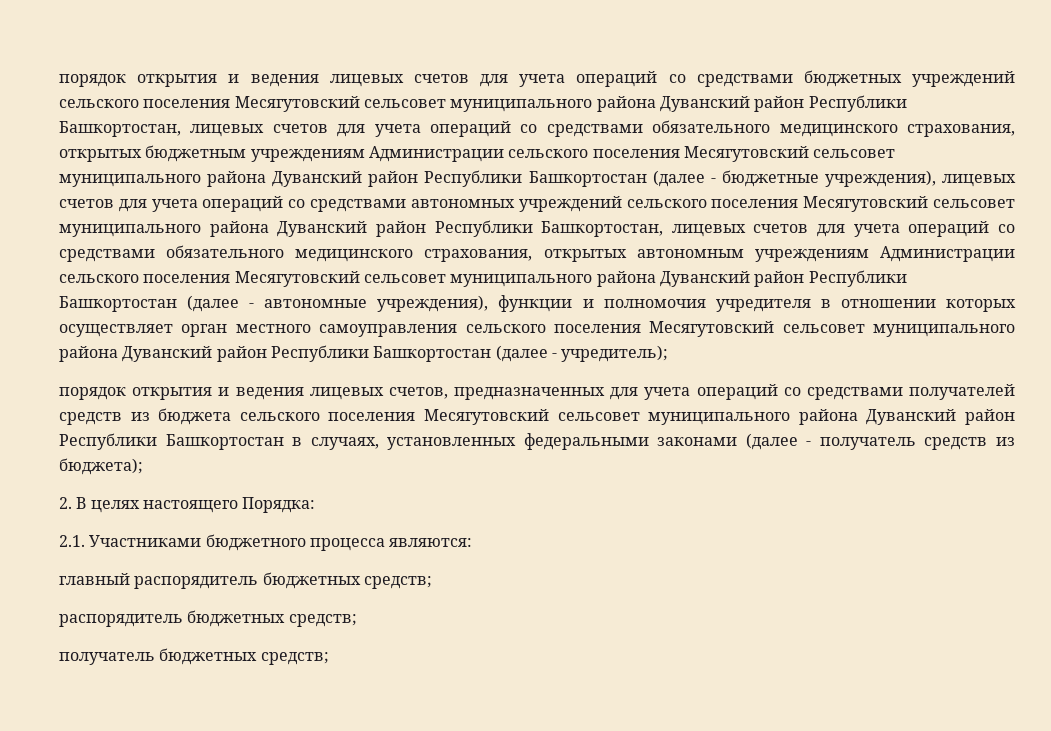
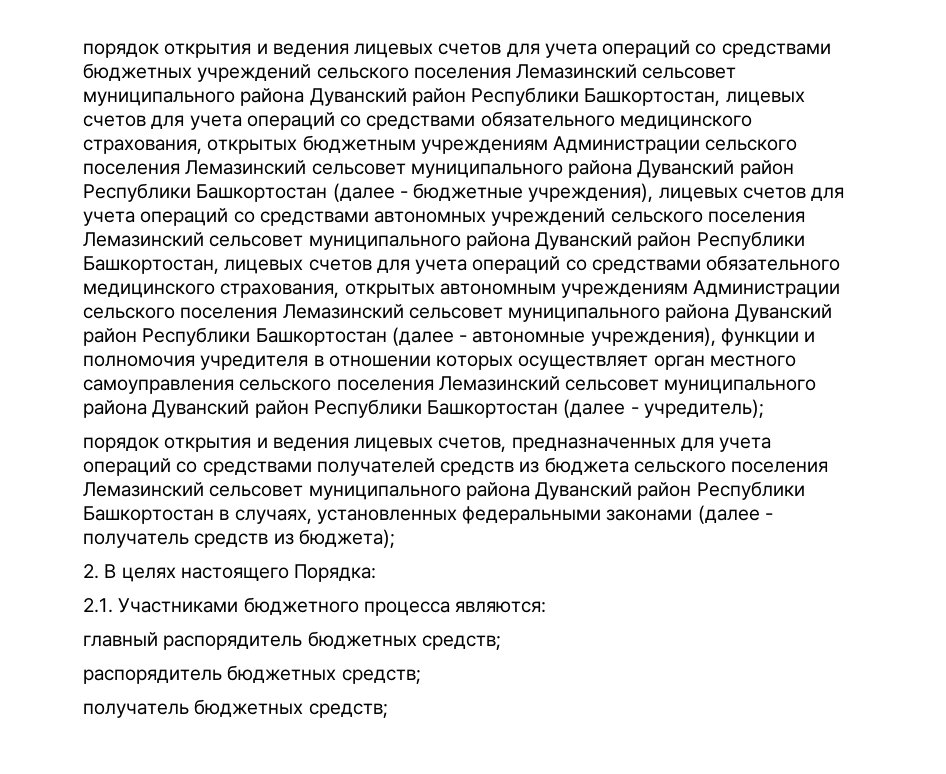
[234,96,360,112] Месягутовский -> [516,64,638,79] Лемазинский
[683,146,809,162] Месягутовский -> [185,160,307,175] Лемазинский
[803,196,929,212] Месягутовский -> [83,232,204,247] Лемазинский
[234,271,360,287] Месягутовский -> [282,304,404,319] Лемазинский
[649,321,775,337] Месягутовский -> [438,376,560,391] Лемазинский
[424,409,549,425] Месягутовский -> [83,482,204,497] Лемазинский

